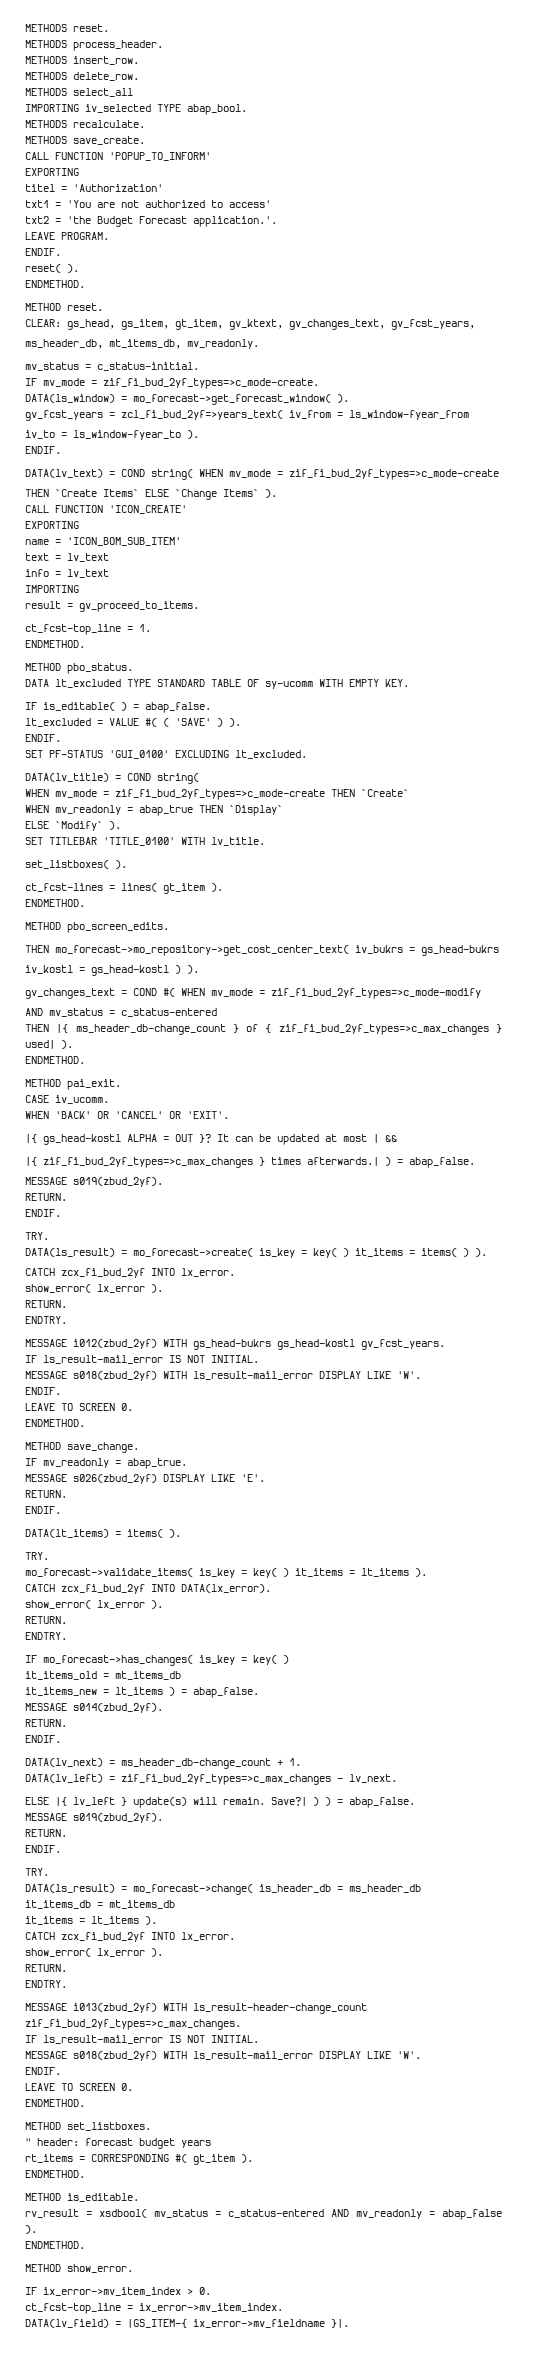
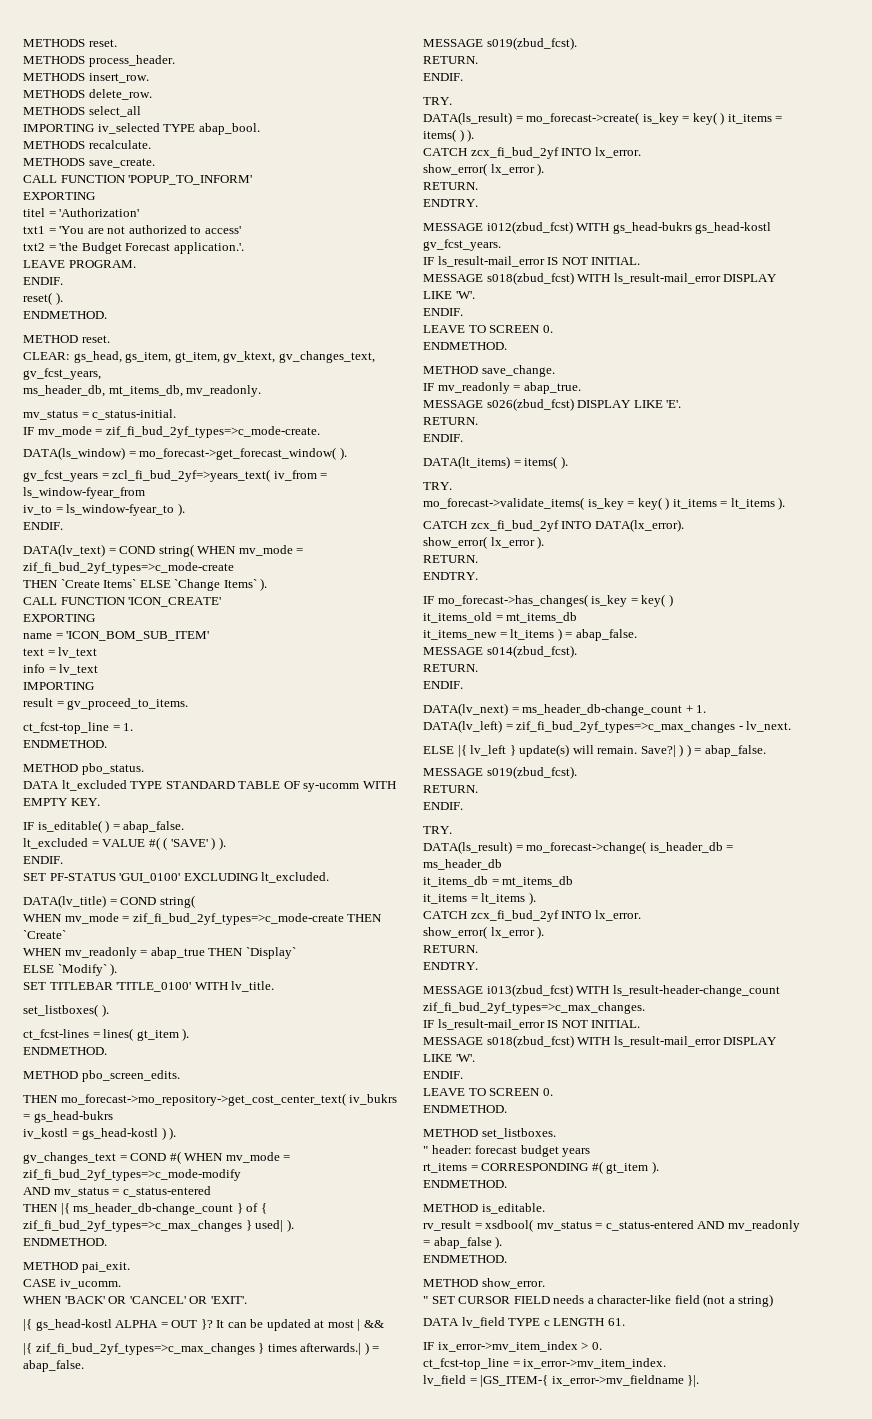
[73,1177,163,1187] s019(zbud_2yf). -> [486,37,577,50] s019(zbud_fcst).
[73,1339,157,1349] i012(zbud_2yf) -> [486,221,573,234] i012(zbud_fcst)
[73,1371,157,1381] s018(zbud_2yf) -> [486,272,574,285] s018(zbud_fcst)
[73,1474,157,1484] s026(zbud_2yf) -> [486,398,574,411] s026(zbud_fcst)
[73,1703,163,1713] s014(zbud_2yf). -> [486,645,577,658] s014(zbud_fcst).
[73,1813,163,1823] s019(zbud_2yf). -> [486,766,577,779] s019(zbud_fcst).
[73,2003,157,2013] i013(zbud_2yf) -> [486,984,573,997] i013(zbud_fcst)
[73,2051,157,2061] s018(zbud_2yf) -> [486,1035,574,1048] s018(zbud_fcst)
(133, 2268) none -> [423,1294,774,1307] [423,1317,625,1328] // " SET CURSOR FIELD needs a character-like field (not a string) // DATA lv_field TYPE c LENGTH 61.
[25,2319,109,2328] DATA(lv_field) -> [423,1375,466,1386] lv_field

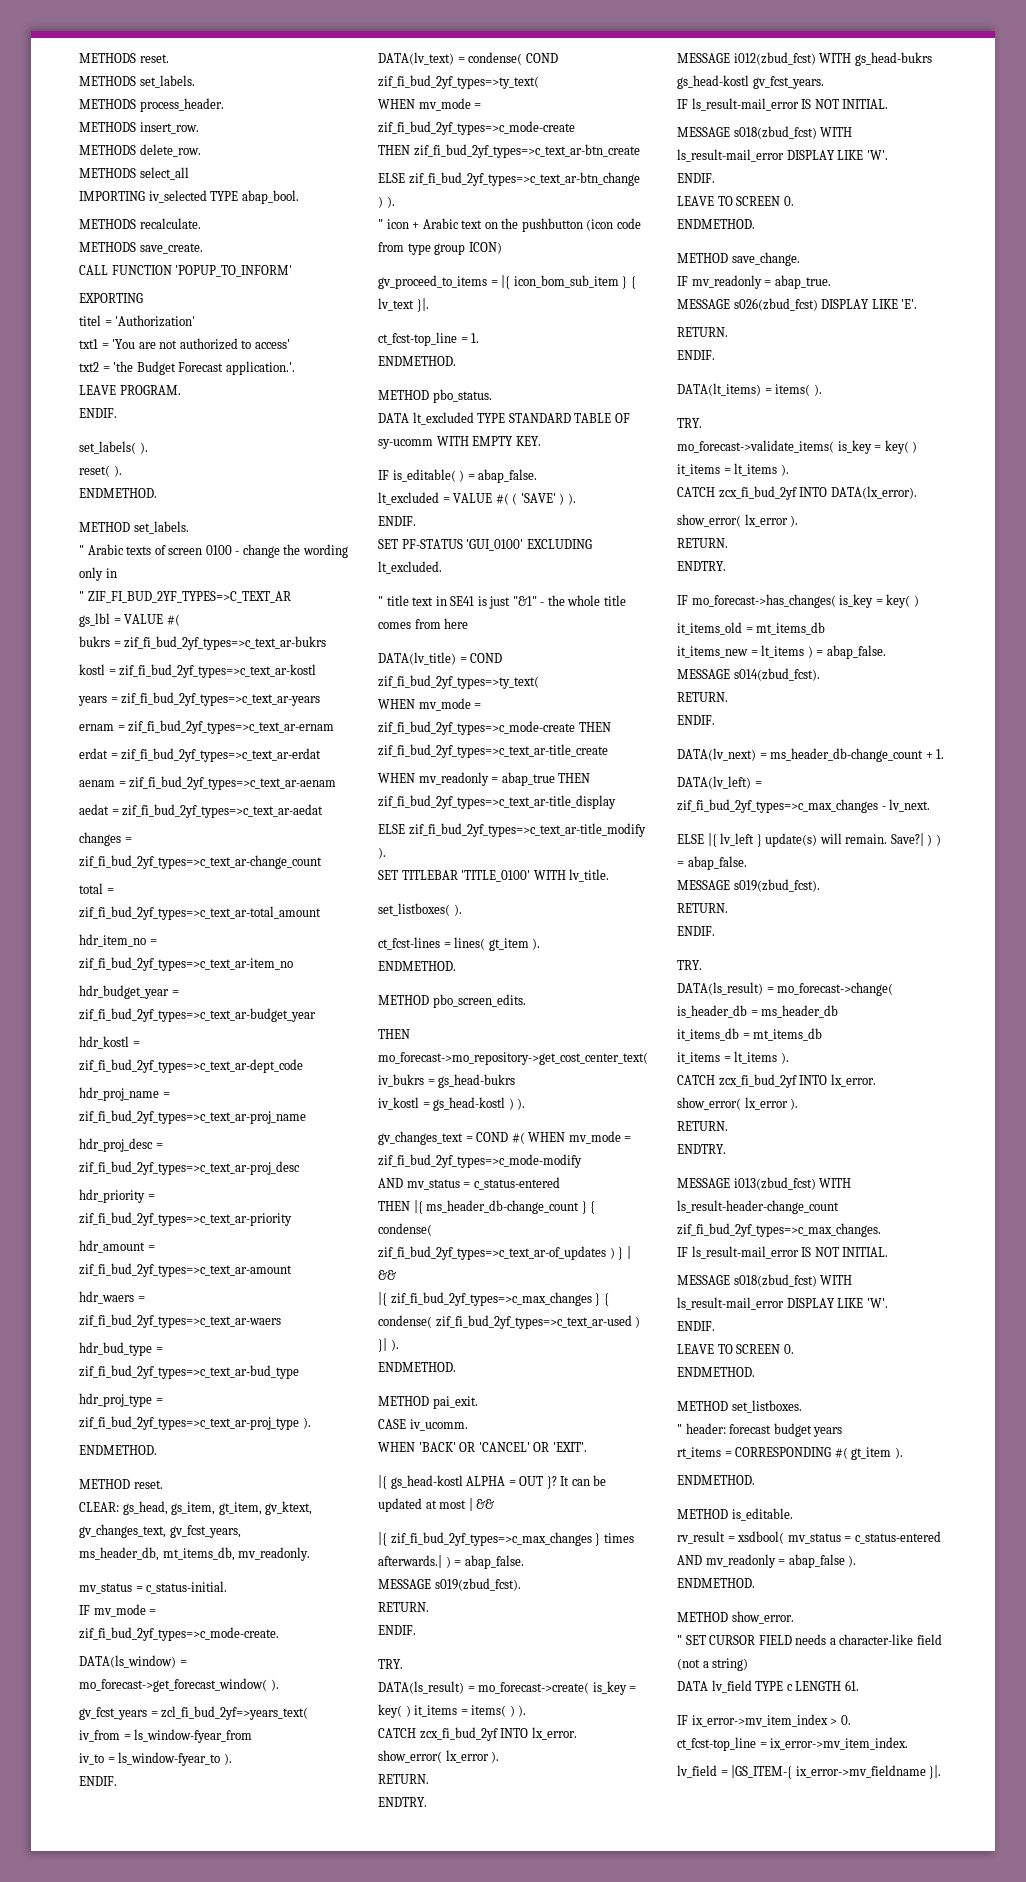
(117, 43) none -> [79,75,195,88] // METHODS set_labels.
(63, 281) none -> [79,441,148,454] // set_labels( ).
(107, 315) none -> [79,521,189,534] [79,544,348,558] [79,567,117,581] [79,591,291,603] [79,613,180,627] [79,636,327,650] [79,664,317,678] [78,692,321,706] [79,720,335,734] [79,748,322,762] [79,776,337,790] [79,804,324,818] [79,832,132,846] [79,855,322,869] [79,883,114,894] [79,906,321,920] [79,934,157,947] [79,957,293,971] [79,985,179,999] [79,1008,316,1022] [79,1036,140,1049] [79,1059,303,1073] [79,1087,170,1101] [79,1110,306,1124] [79,1138,163,1152] [79,1161,300,1175] [79,1189,155,1203] [79,1212,292,1226] [79,1240,155,1253] [79,1263,292,1277] [79,1291,145,1304] [79,1314,281,1328] [79,1342,163,1356] [79,1365,299,1379] [79,1393,163,1407] [79,1416,311,1430] [79,1445,157,1455] // METHOD set_labels. // " Arabic texts of screen 0100 - change the wording only in // " ZIF_FI_BUD_2YF_TYPES=>C_TEXT_AR // gs_lbl = VALUE #( // bukrs = zif_fi_bud_2yf_types=>c_text_ar-bukrs // kostl = zif_fi_bud_2yf_types=>c_text_ar-kostl // years = zif_fi_bud_2yf_types=>c_text_ar-years // ernam = zif_fi_bud_2yf_types=>c_text_ar-ernam // erdat = zif_fi_bud_2yf_types=>c_text_ar-erdat // aenam = zif_fi_bud_2yf_types=>c_text_ar-aenam // aedat = zif_fi_bud_2yf_types=>c_text_ar-aedat // changes = zif_fi_bud_2yf_types=>c_text_ar-change_count // total = zif_fi_bud_2yf_types=>c_text_ar-total_amount // hdr_item_no = zif_fi_bud_2yf_types=>c_text_ar-item_no // hdr_budget_year = zif_fi_bud_2yf_types=>c_text_ar-budget_year // hdr_kostl = zif_fi_bud_2yf_types=>c_text_ar-dept_code // hdr_proj_name = zif_fi_bud_2yf_types=>c_text_ar-proj_name // hdr_proj_desc = zif_fi_bud_2yf_types=>c_text_ar-proj_desc // hdr_priority = zif_fi_bud_2yf_types=>c_text_ar-priority // hdr_amount = zif_fi_bud_2yf_types=>c_text_ar-amount // hdr_waers = zif_fi_bud_2yf_types=>c_text_ar-waers // hdr_bud_type = zif_fi_bud_2yf_types=>c_text_ar-bud_type // hdr_proj_type = zif_fi_bud_2yf_types=>c_text_ar-proj_type ). // ENDMETHOD.
[119,544,194,557] COND string( -> [468,52,558,65] [378,75,539,89] condense( COND zif_fi_bud_2yf_types=>ty_text( //
[60,578,268,591] [23,597,222,607] [23,614,95,622] [23,631,210,641] [23,647,98,658] [23,664,99,675] [23,682,94,690] [23,698,189,710] `Create Items` ELSE `Change Items` ). // CALL FUNCTION 'ICON_CREATE' // EXPORTING // name = 'ICON_BOM_SUB_ITEM' // text = lv_text // info = lv_text // IMPORTING // result = gv_proceed_to_items. -> [413,144,640,158] [378,172,640,186] [378,196,395,208] [378,218,641,232] [378,242,502,255] [378,275,636,289] [378,298,429,312] zif_fi_bud_2yf_types=>c_text_ar-btn_create // ELSE zif_fi_bud_2yf_types=>c_text_ar-btn_change ) ). // " icon + Arabic text on the pushbutton (icon code from type group ICON) // gv_proceed_to_items = |{ icon_bom_sub_item } { lv_text }|.
(330, 877) none -> [378,595,626,609] [378,618,469,629] // " title text in SE41 is just "&1" - the whole title comes from here
[159,895,195,908] string( -> [378,675,539,689] zif_fi_bud_2yf_types=>ty_text(
[23,930,66,939] `Create` -> [378,744,608,758] zif_fi_bud_2yf_types=>c_text_ar-title_create
[245,947,296,959] [23,964,107,976] `Display` // ELSE `Modify` -> [378,795,616,809] [378,823,646,837] zif_fi_bud_2yf_types=>c_text_ar-title_display // ELSE zif_fi_bud_2yf_types=>c_text_ar-title_modify
[246,1203,267,1214] [23,1220,284,1232] of { zif_fi_bud_2yf_types=>c_max_changes } used| -> [590,1201,596,1214] [378,1223,432,1236] [378,1246,631,1260] [378,1270,396,1280] [378,1292,609,1306] [378,1315,641,1329] [378,1338,387,1352] { condense( zif_fi_bud_2yf_types=>c_text_ar-of_updates ) } | && // |{ zif_fi_bud_2yf_types=>c_max_changes } { condense( zif_fi_bud_2yf_types=>c_text_ar-used ) }|

